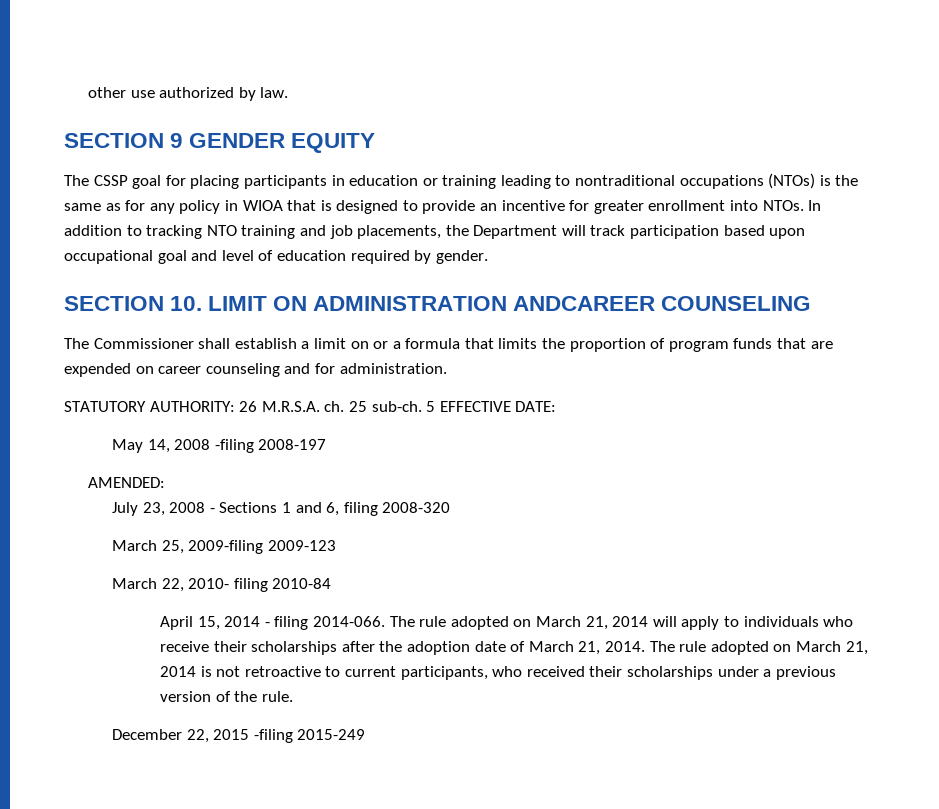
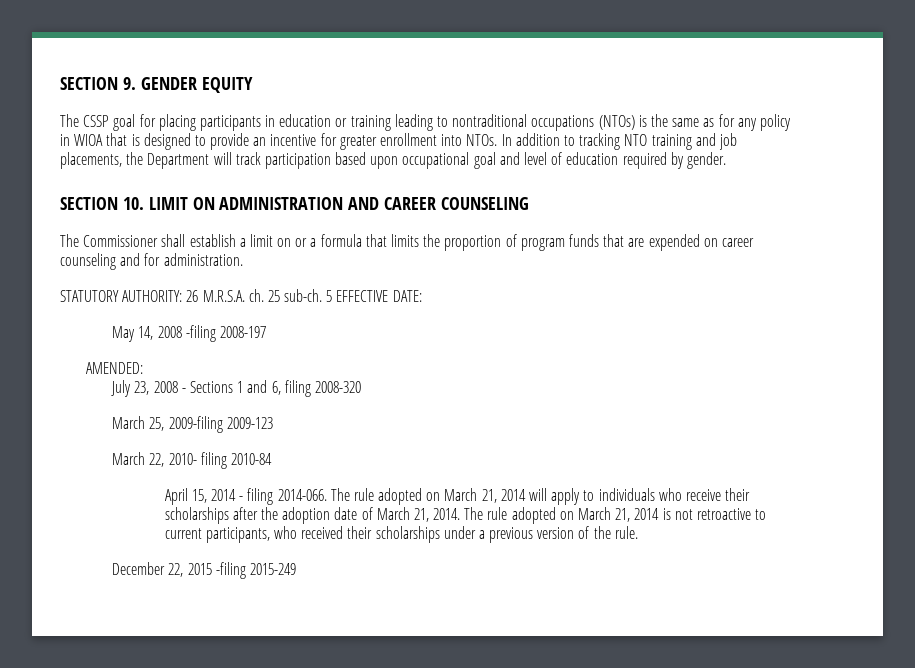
[88,87,289,101] [64,133,184,148] other use authorized by law. // SECTION 9 -> [60,77,136,90] SECTION 9.
[513,296,656,311] ANDCAREER -> [348,197,437,210] AND CAREER

